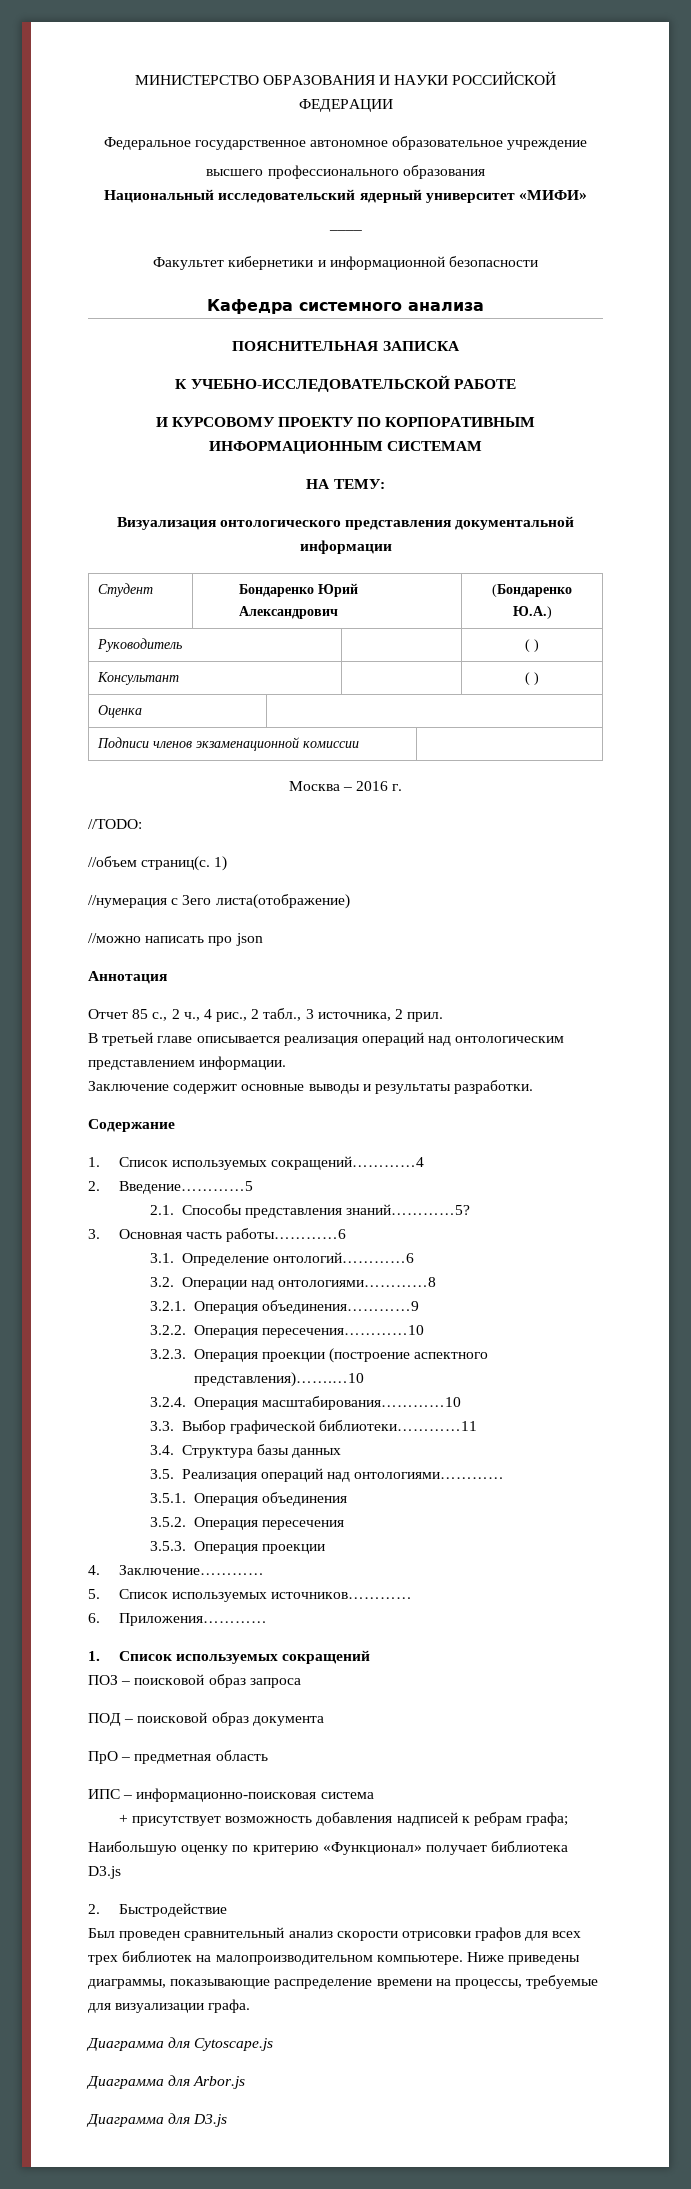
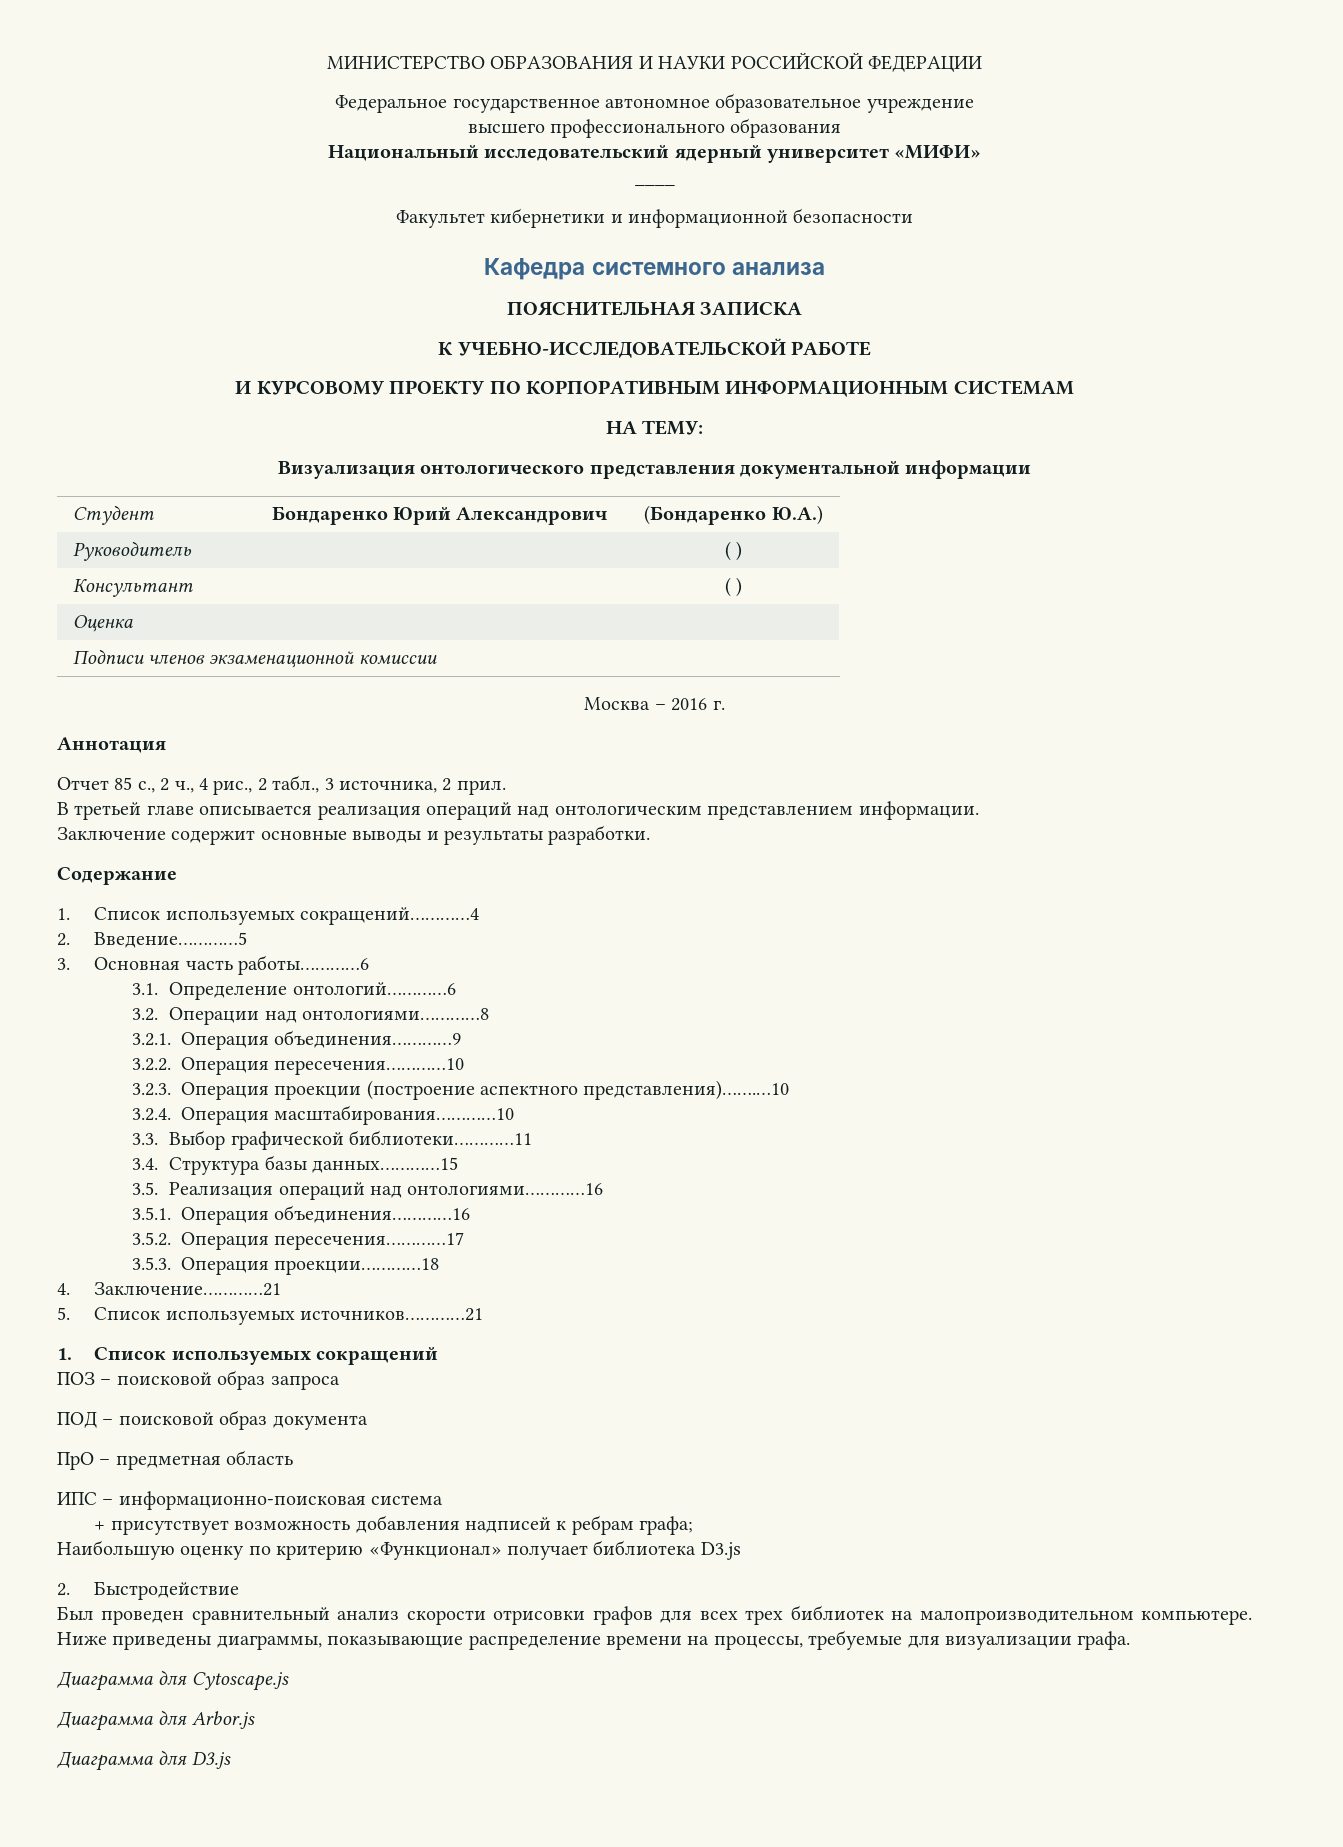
[88,819,142,829] [88,856,228,871] [88,894,350,909] [88,933,263,946] // //TODO: // //объем страниц(с. 1) // //нумерация с 3его листа(отображение) // //можно написать про json -> (725, 705) none
[149,1204,470,1218] // 2.1. Способы представления знаний…………5? -> (248, 940) none
[291,1448,341,1458] данных -> [311,1157,458,1173] данных…………15
[354,1472,505,1479] онтологиями………… -> [407,1183,604,1195] онтологиями…………16
[261,1492,347,1506] объединения -> [274,1205,471,1223] объединения…………16
[261,1520,344,1530] пересечения -> [274,1232,465,1250] пересечения…………17
[261,1544,325,1554] проекции -> [274,1258,440,1275] проекции…………18
[118,1565,264,1575] Заключение………… -> [94,1282,282,1296] Заключение…………21
[271,1592,413,1599] [88,1613,267,1626] источников………… // 6. Приложения………… -> [300,1308,484,1321] источников…………21

